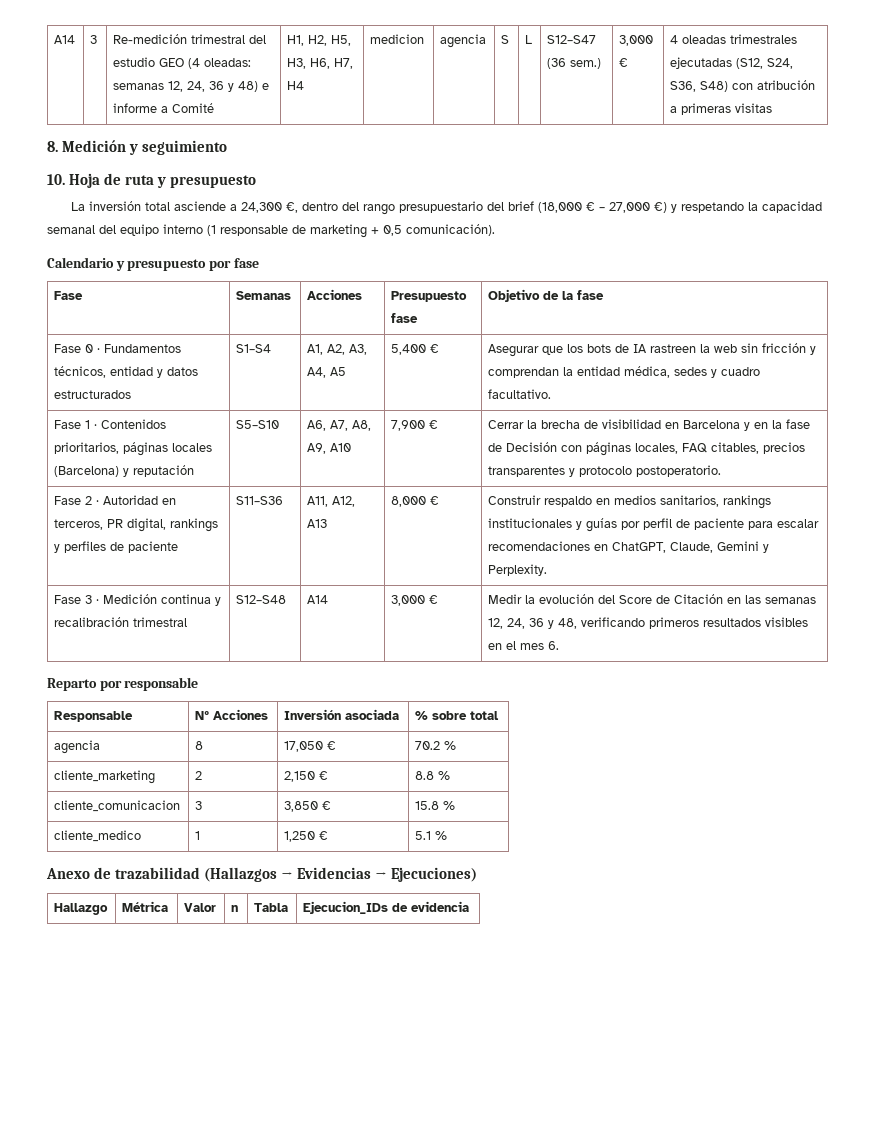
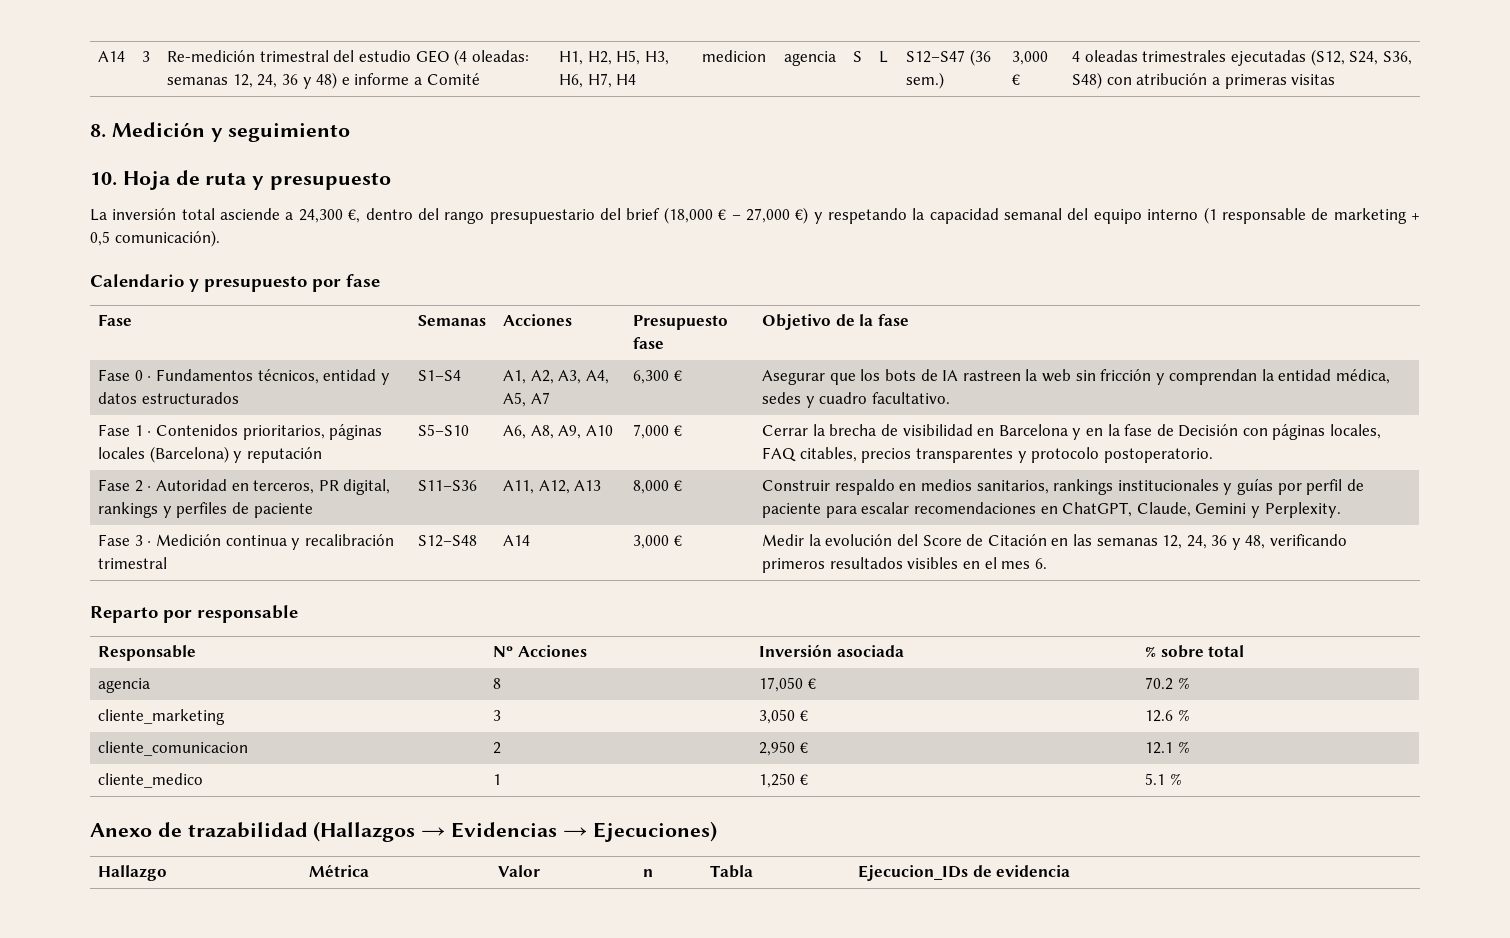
[330,367,347,376] [391,344,427,355] A5 | 5,400 -> [503,392,550,407] [633,370,670,384] A5, A7 | 6,300
[330,420,349,431] A7, -> (527, 432) none
[391,420,426,431] 7,900 -> [633,424,670,439] 7,000
[195,771,203,780] [284,771,329,782] [415,771,435,780] 2 | 2,150 € | 8.8 -> [493,710,502,721] [759,709,808,724] [1145,710,1174,722] 3 | 3,050 € | 12.6
[195,801,203,810] [284,801,332,812] [415,801,440,810] 3 | 3,850 € | 15.8 -> [493,742,502,754] [759,741,808,756] [1145,742,1174,754] 2 | 2,950 € | 12.1

